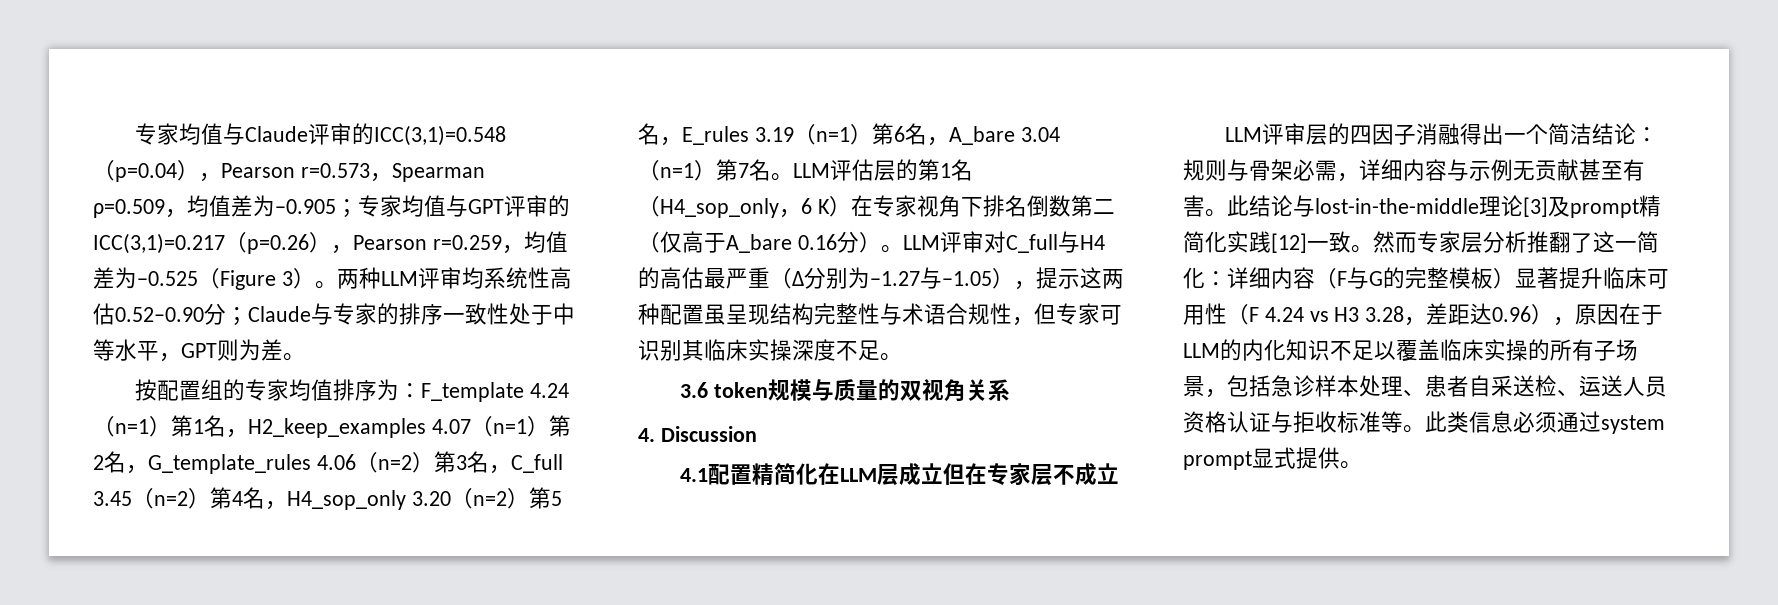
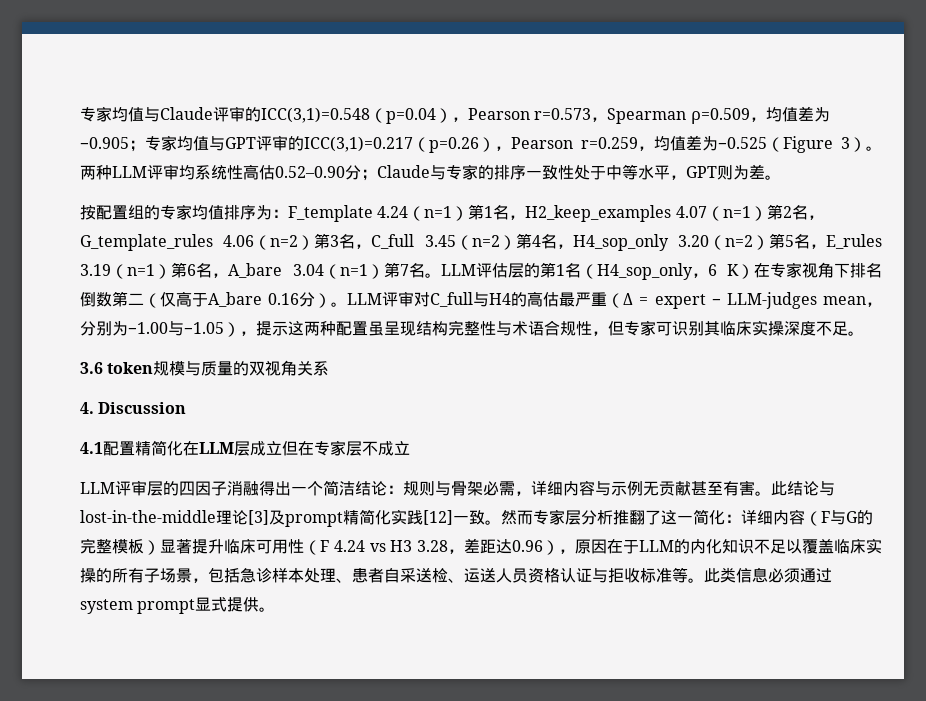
[804,267,920,289] 分别为−1.27 -> [639,292,882,309] [80,321,168,336] = expert − LLM-judges mean，分别为−1.00

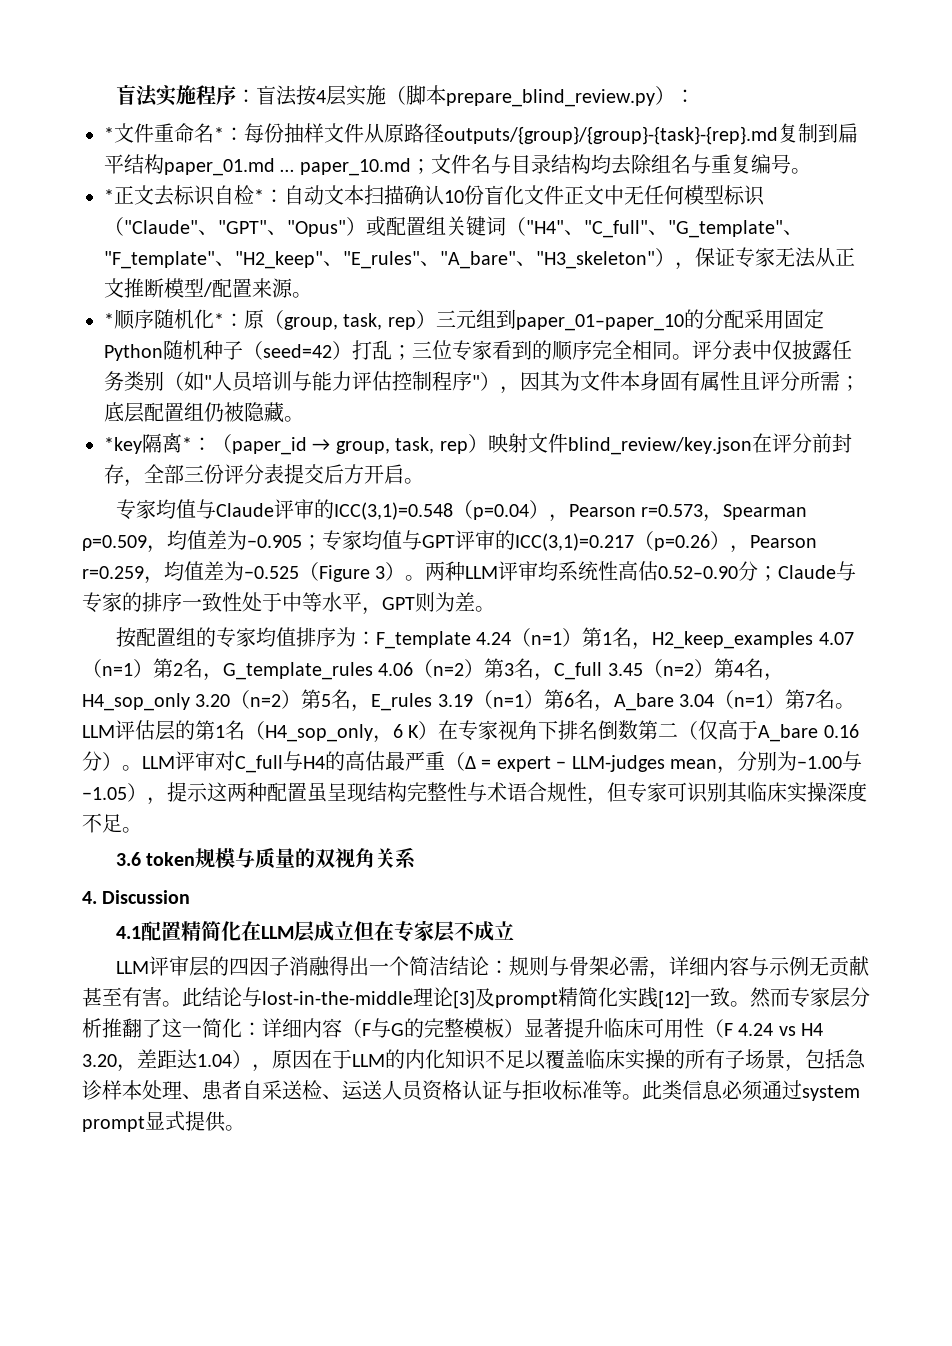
(80, 114) none -> [115,85,695,107] [104,123,858,145] [104,154,811,176] [104,185,765,206] [104,216,803,238] [104,247,855,270] [104,278,312,298] [104,309,824,331] [104,340,852,361] [104,371,860,394] [104,402,304,423] [104,433,852,455] [104,464,424,487] 盲法实施程序：盲法按4层实施（脚本prepare_blind_review.py）： // *文件重命名*：每份抽样文件从原路径outputs/{group}/{group}-{task}-{rep}.md复制到扁平结构paper_01.md … paper_10.md；文件名与目录结构均去除组名与重复编号。 // *正文去标识自检*：自动文本扫描确认10份盲化文件正文中无任何模型标识（"Claude"、"GPT"、"Opus"）或配置组关键词（"H4"、"C_full"、"G_template"、"F_template"、"H2_keep"、"E_rules"、"A_bare"、"H3_skeleton"），保证专家无法从正文推断模型/配置来源。 // *顺序随机化*：原（group, task, rep）三元组到paper_01–paper_10的分配采用固定Python随机种子（seed=42）打乱；三位专家看到的顺序完全相同。评分表中仅披露任务类别（如"人员培训与能力评估控制程序"），因其为文件本身固有属性且评分所需；底层配置组仍被隐藏。 // *key隔离*：（paper_id → group, task, rep）映射文件blind_review/key.json在评分前封存，全部三份评分表提交后方开启。 //
[390,540,448,552] H3 3.28 -> [801,1023,824,1036] [82,1054,117,1067] H4 3.20
[512,540,543,552] 0.96 -> [197,1054,232,1067] 1.04

